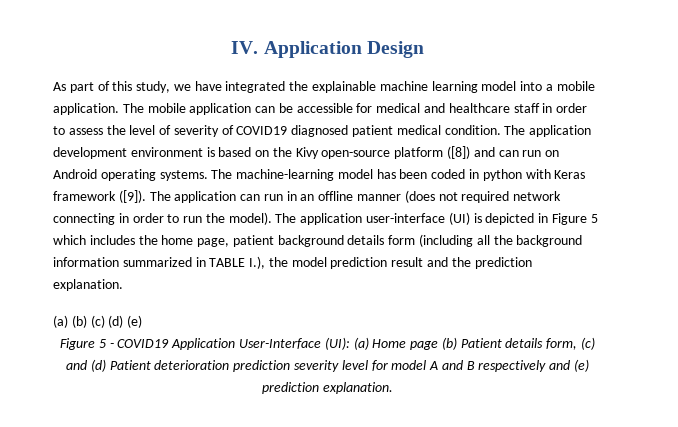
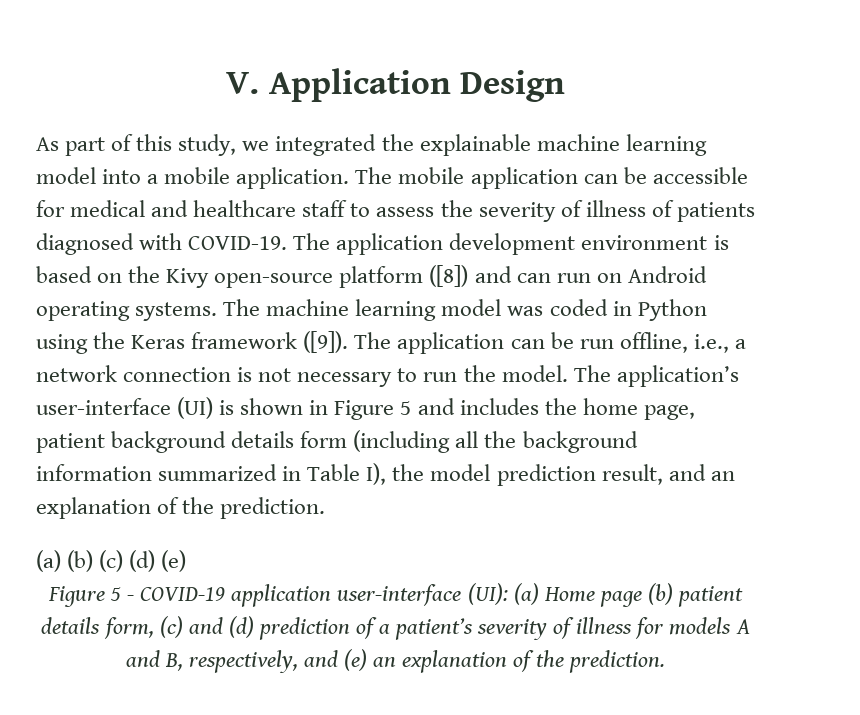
[231,41,259,54] IV. -> [226,72,260,94] V.
[194,81,222,91] have -> (270, 146) none
[542,103,588,113] in order -> (348, 208) none
[129,125,501,137] level of severity of COVID19 diagnosed patient medical condition. -> [478,200,755,222] [36,233,288,255] severity of illness of patients diagnosed with COVID-19.
[236,169,551,181] machine-learning model has been coded in python with -> [266,299,707,321] [36,332,126,354] machine learning model was coded in Python using the
[263,190,562,203] [53,212,363,225] run in an offline manner (does not required network connecting in order to run the model). The application -> [550,332,746,353] [36,365,739,387] be run offline, i.e., a network connection is not necessary to run the model. The application’s
[485,213,535,225] depicted -> [240,398,304,415] shown
[53,235,86,245] which -> [417,398,455,415] and
[209,256,266,269] TABLE I.), -> [307,463,387,485] Table I),
[391,257,532,269] [53,279,123,291] result and the prediction explanation. -> [601,464,735,485] [36,497,326,519] result, and an explanation of the prediction.
[117,338,321,350] COVID19 Application User-Interface -> [140,584,462,607] COVID-19 application user-interface
[460,338,502,348] Patient -> [677,586,743,607] patient
[109,359,589,372] [262,382,393,394] Patient deterioration prediction severity level for model A and B respectively and (e) prediction explanation. -> [258,617,750,640] [125,649,666,673] prediction of a patient’s severity of illness for models A and B, respectively, and (e) an explanation of the prediction.

